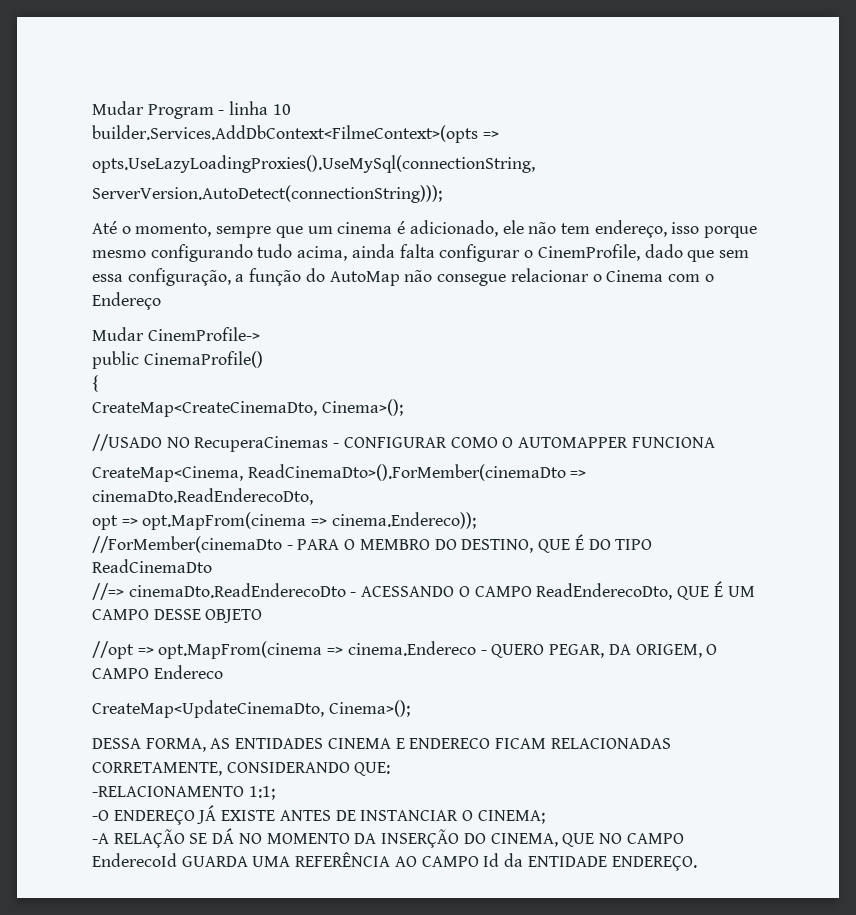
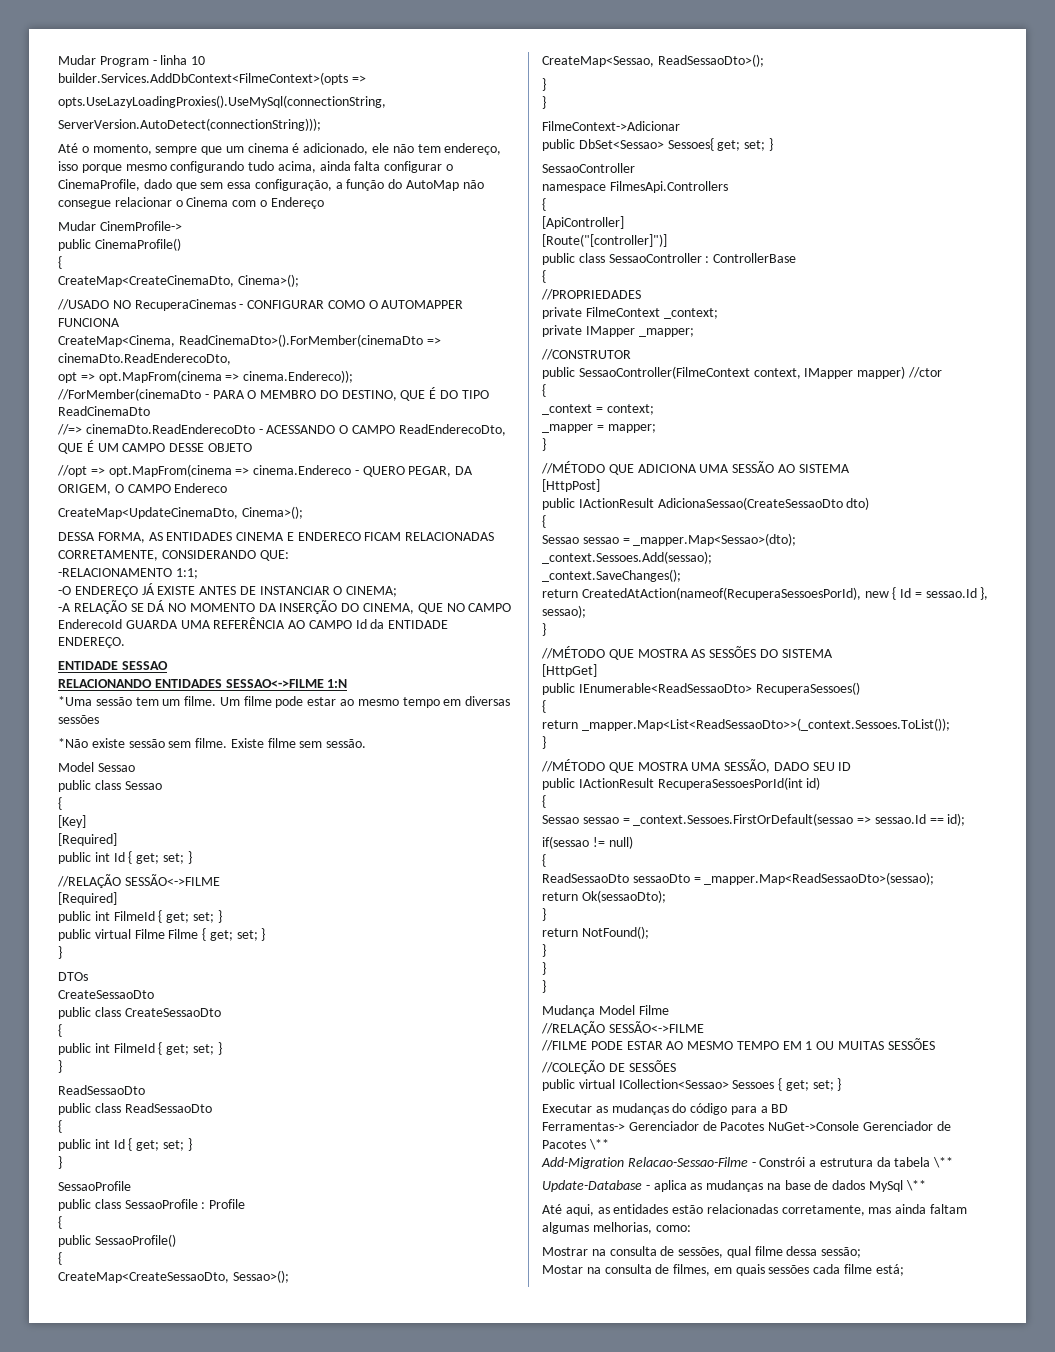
[537,244,640,261] CinemProfile, -> [58,179,140,191] CinemaProfile,
(697, 863) none -> [58,661,168,670] [58,679,348,688] [58,696,511,708] [58,715,99,724] [58,738,367,748] [58,762,135,772] [58,780,162,792] [58,797,62,810] [58,815,86,828] [58,833,117,846] [58,851,192,864] [57,874,220,888] [58,892,117,905] [58,910,222,923] [58,928,266,941] [58,946,62,959] [58,972,88,981] [58,990,154,999] [58,1007,221,1019] [58,1024,62,1037] [58,1042,222,1055] [58,1060,62,1073] [58,1085,145,1095] [58,1103,212,1115] [58,1120,62,1133] [58,1138,192,1151] [58,1156,62,1169] [58,1181,131,1191] [58,1199,246,1211] [58,1216,62,1229] [58,1234,176,1247] [58,1252,62,1265] [58,1270,289,1283] [542,54,764,67] [542,78,546,91] [542,96,546,109] [542,121,680,131] [542,138,773,151] [542,163,635,173] [542,181,728,193] [542,198,546,211] [542,216,624,229] [542,234,667,247] [542,253,797,265] [542,270,546,283] [541,289,641,300] [542,307,718,319] [542,325,694,337] [541,349,631,360] [542,366,942,379] [542,384,546,397] [542,404,654,415] [542,424,656,433] [542,438,546,451] [541,461,850,475] [542,479,600,492] [542,497,870,510] [542,515,546,528] [542,533,797,546] [542,551,712,564] [542,569,681,582] [542,587,989,600] [542,605,586,618] [542,623,546,636] [541,646,833,660] [542,664,597,677] [542,682,860,695] [542,700,546,713] [542,718,950,731] [542,736,546,749] [541,759,852,773] [542,777,821,790] [542,795,546,808] [542,813,966,826] [542,836,633,849] [542,854,546,867] [542,872,935,885] [542,890,666,903] [542,908,546,921] [542,926,649,939] [542,944,546,957] [542,962,546,975] [542,980,546,993] [542,1005,669,1017] [541,1021,704,1035] [541,1038,935,1051] [541,1060,676,1074] [542,1078,842,1091] [542,1103,789,1115] [542,1121,951,1131] [542,1139,609,1150] [541,1157,954,1169] [542,1180,926,1192] [542,1204,968,1216] [542,1222,691,1234] [542,1246,862,1258] [542,1264,904,1276] // ENTIDADE SESSAO // RELACIONANDO ENTIDADES SESSAO<->FILME 1:N // *Uma sessão tem um filme. Um filme pode estar ao mesmo tempo em diversas sessões // *Não existe sessão sem filme. Existe filme sem sessão. // Model Sessao // public class Sessao // { // [Key] // [Required] // public int Id { get; set; } // //RELAÇÃO SESSÃO<->FILME // [Required] // public int FilmeId { get; set; } // public virtual Filme Filme { get; set; } // } // DTOs // CreateSessaoDto // public class CreateSessaoDto // { // public int FilmeId { get; set; } // } // ReadSessaoDto // public class ReadSessaoDto // { // public int Id { get; set; } // } // SessaoProfile // public class SessaoProfile : Profile // { // public SessaoProfile() // { // CreateMap<CreateSessaoDto, Sessao>(); // CreateMap<Sessao, ReadSessaoDto>(); // } // } // FilmeContext->Adicionar // public DbSet<Sessao> Sessoes{ get; set; } // SessaoController // namespace FilmesApi.Controllers // { // [ApiController] // [Route("[controller]")] // public class SessaoController : ControllerBase // { // //PROPRIEDADES // private FilmeContext _context; // private IMapper _mapper; // //CONSTRUTOR // public SessaoController(FilmeContext context, IMapper mapper) //ctor // { // _context = context; // _mapper = mapper; // } // //MÉTODO QUE ADICIONA UMA SESSÃO AO SISTEMA // [HttpPost] // public IActionResult AdicionaSessao(CreateSessaoDto dto) // { // Sessao sessao = _mapper.Map<Sessao>(dto); // _context.Sessoes.Add(sessao); // _context.SaveChanges(); // return CreatedAtAction(nameof(RecuperaSessoesPorId), new { Id = sessao.Id }, sessao); // } // //MÉTODO QUE MOSTRA AS SESSÕES DO SISTEMA // [HttpGet] // public IEnumerable<ReadSessaoDto> RecuperaSessoes() // { // return _mapper.Map<List<ReadSessaoDto>>(_context.Sessoes.ToList()); // } // //MÉTODO QUE MOSTRA UMA SESSÃO, DADO SEU ID // public IActionResult RecuperaSessoesPorId(int id) // { // Sessao sessao = _context.Sessoes.FirstOrDefault(sessao => sessao.Id == id); // if(sessao != null) // { // ReadSessaoDto sessaoDto = _mapper.Map<ReadSessaoDto>(sessao); // return Ok(sessaoDto); // } // return NotFound(); // } // } // } // Mudança Model Filme // //RELAÇÃO SESSÃO<->FILME // //FILME PODE ESTAR AO MESMO TEMPO EM 1 OU MUITAS SESSÕES // //COLEÇÃO DE SESSÕES // public virtual ICollection<Sessao> Sessoes { get; set; } // Executar as mudanças do código para a BD // Ferramentas-> Gerenciador de Pacotes NuGet->Console Gerenciador de Pacotes \** // Add-Migration Relacao-Sessao-Filme - Constrói a estrutura da tabela \** // Update-Database - aplica as mudanças na base de dados MySql \** // Até aqui, as entidades estão relacionadas corretamente, mas ainda faltam algumas melhorias, como: // Mostrar na consulta de sessões, qual filme dessa sessão; // Mostar na consulta de filmes, em quais sessões cada filme está;

